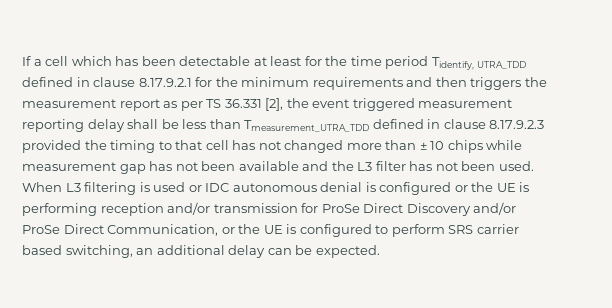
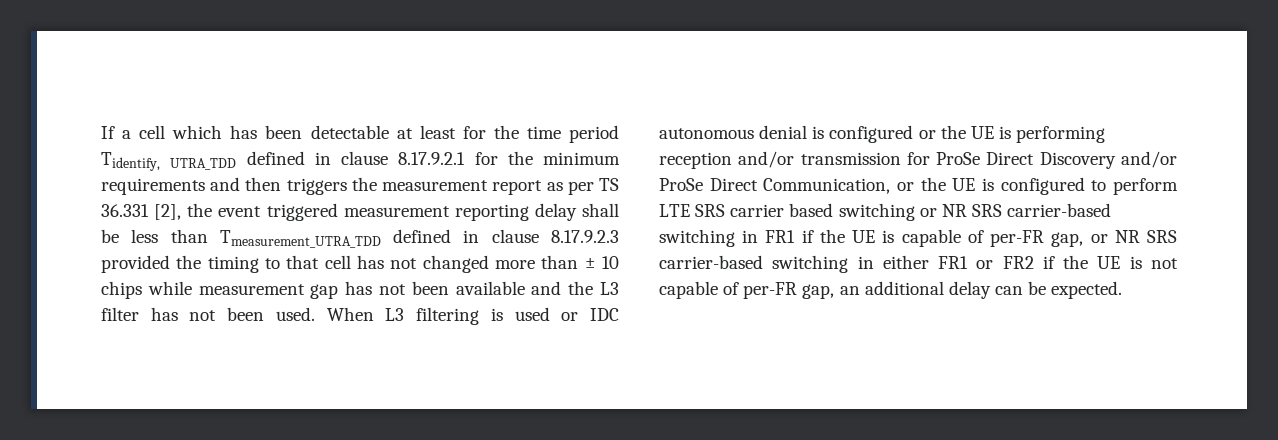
(445, 230) none -> [659,204,690,217] LTE
[65,245,133,258] switching, -> [838,203,1112,221] [659,229,1177,247] [659,255,1178,273] [659,281,835,299] switching or NR SRS carrier-based switching in FR1 if the UE is capable of per-FR gap, or NR SRS carrier-based switching in either FR1 or FR2 if the UE is not capable of per-FR gap,

